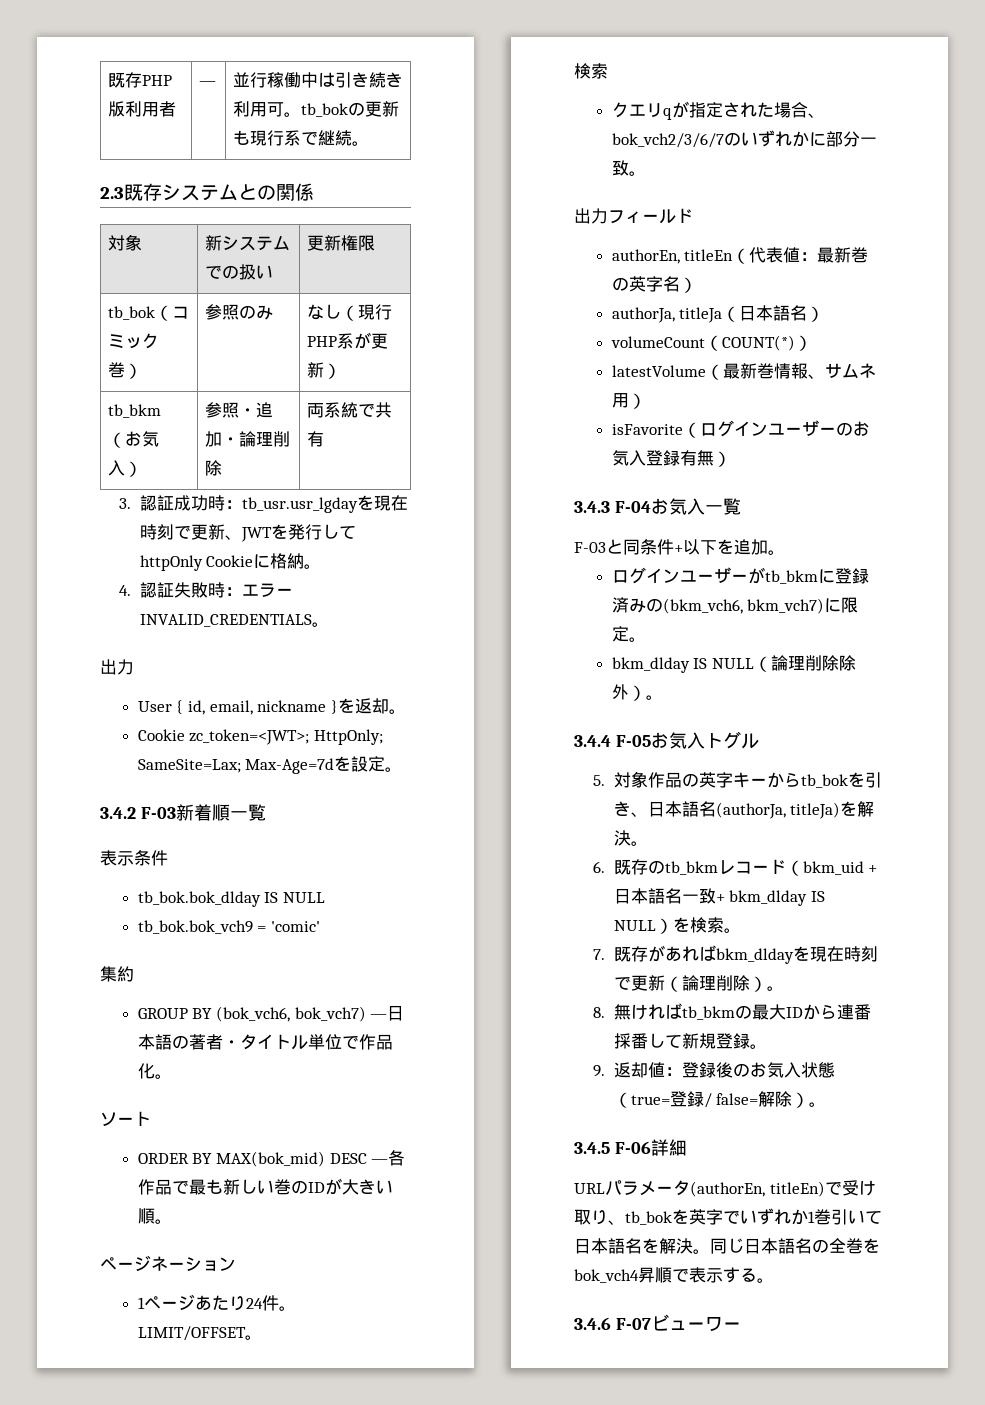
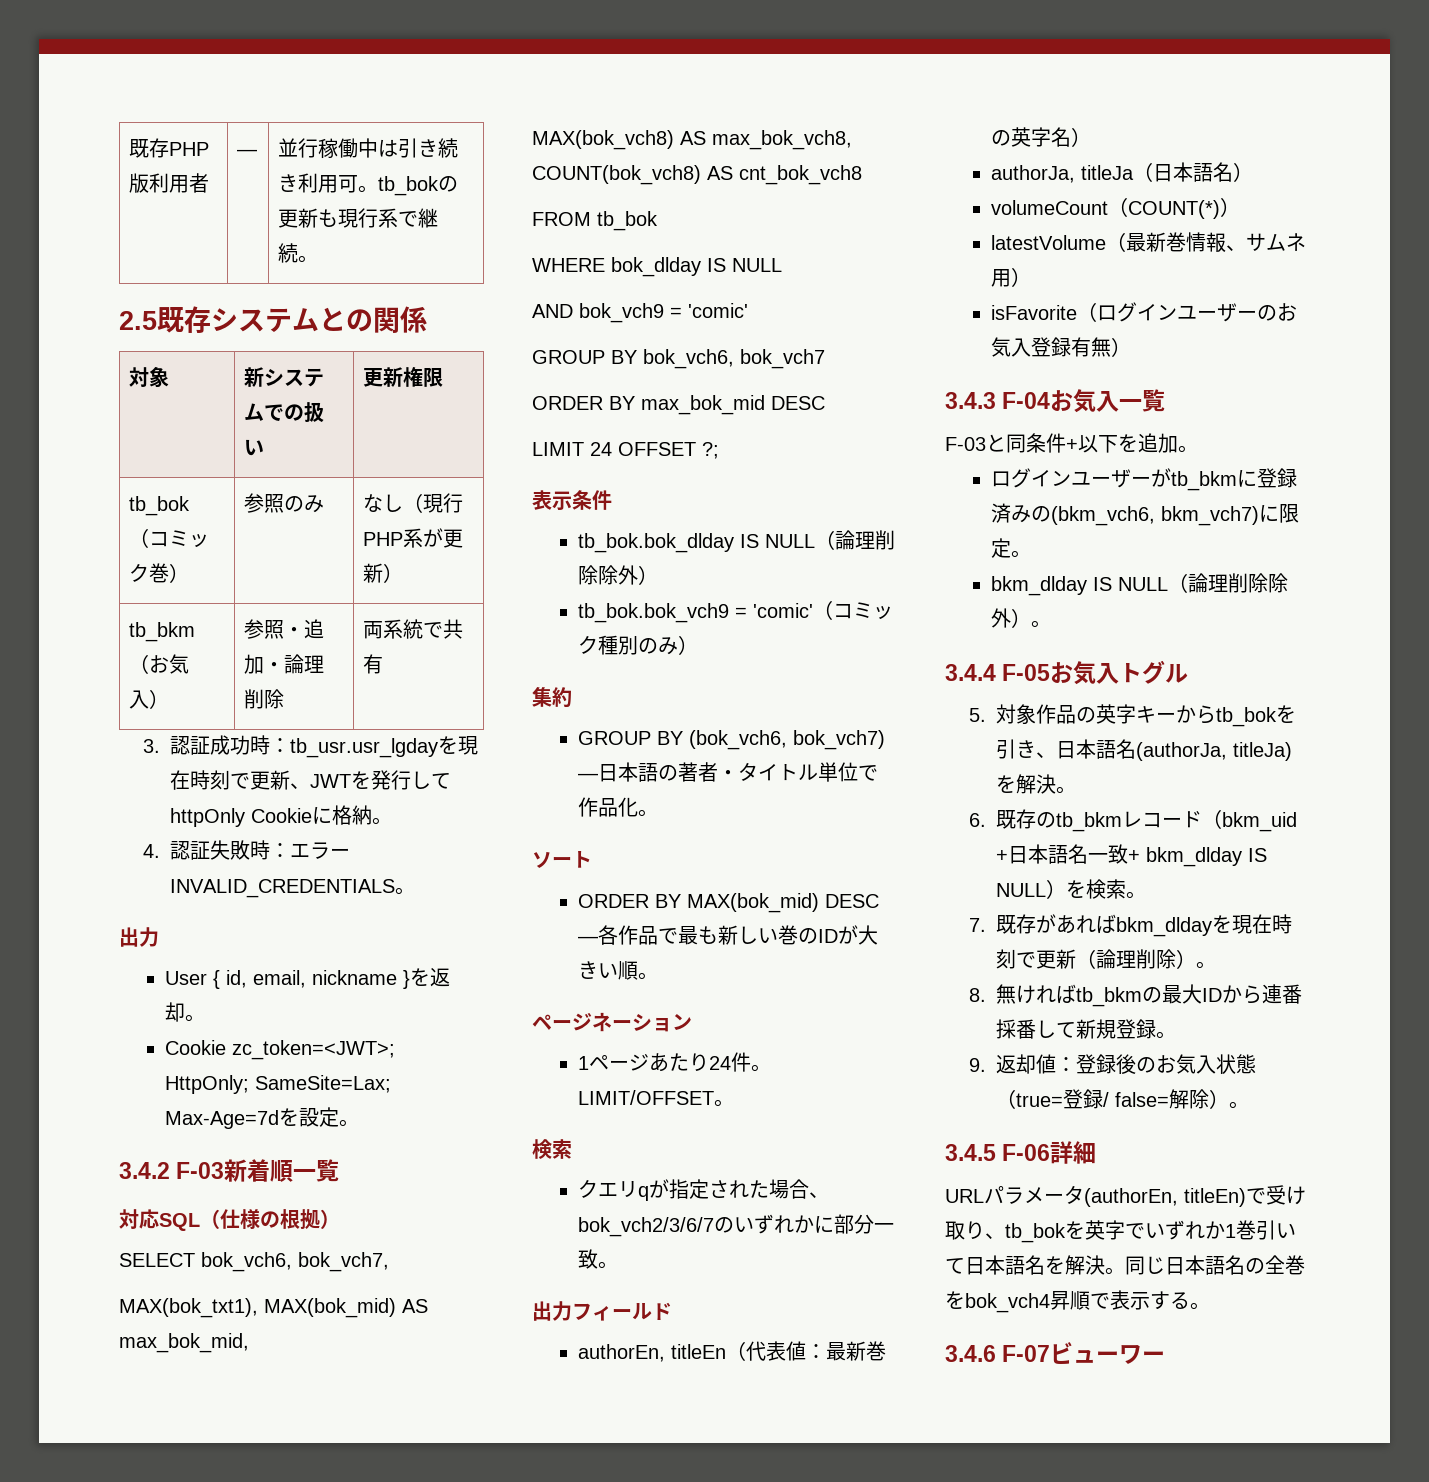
[100,187,124,199] 2.3 -> [119,311,157,330] 2.5
(266, 812) none -> [119,1209,340,1231] [119,1252,389,1272] [119,1298,428,1318] [119,1333,249,1353] [532,130,852,150] [532,165,862,185] [532,211,658,231] [532,257,782,277] [532,303,748,323] [532,349,825,369] [532,395,825,415] [532,442,719,459] // 対応SQL（仕様の根拠） // SELECT bok_vch6, bok_vch7, // MAX(bok_txt1), MAX(bok_mid) AS max_bok_mid, // MAX(bok_vch8) AS max_bok_vch8, COUNT(bok_vch8) AS cnt_bok_vch8 // FROM tb_bok // WHERE bok_dlday IS NULL // AND bok_vch9 = 'comic' // GROUP BY bok_vch6, bok_vch7 // ORDER BY max_bok_mid DESC // LIMIT 24 OFFSET ?;
(325, 897) none -> [815,530,896,550] [578,565,659,585] （論理削除除外）
(320, 926) none -> [813,600,894,620] [578,635,699,655] （コミック種別のみ）

